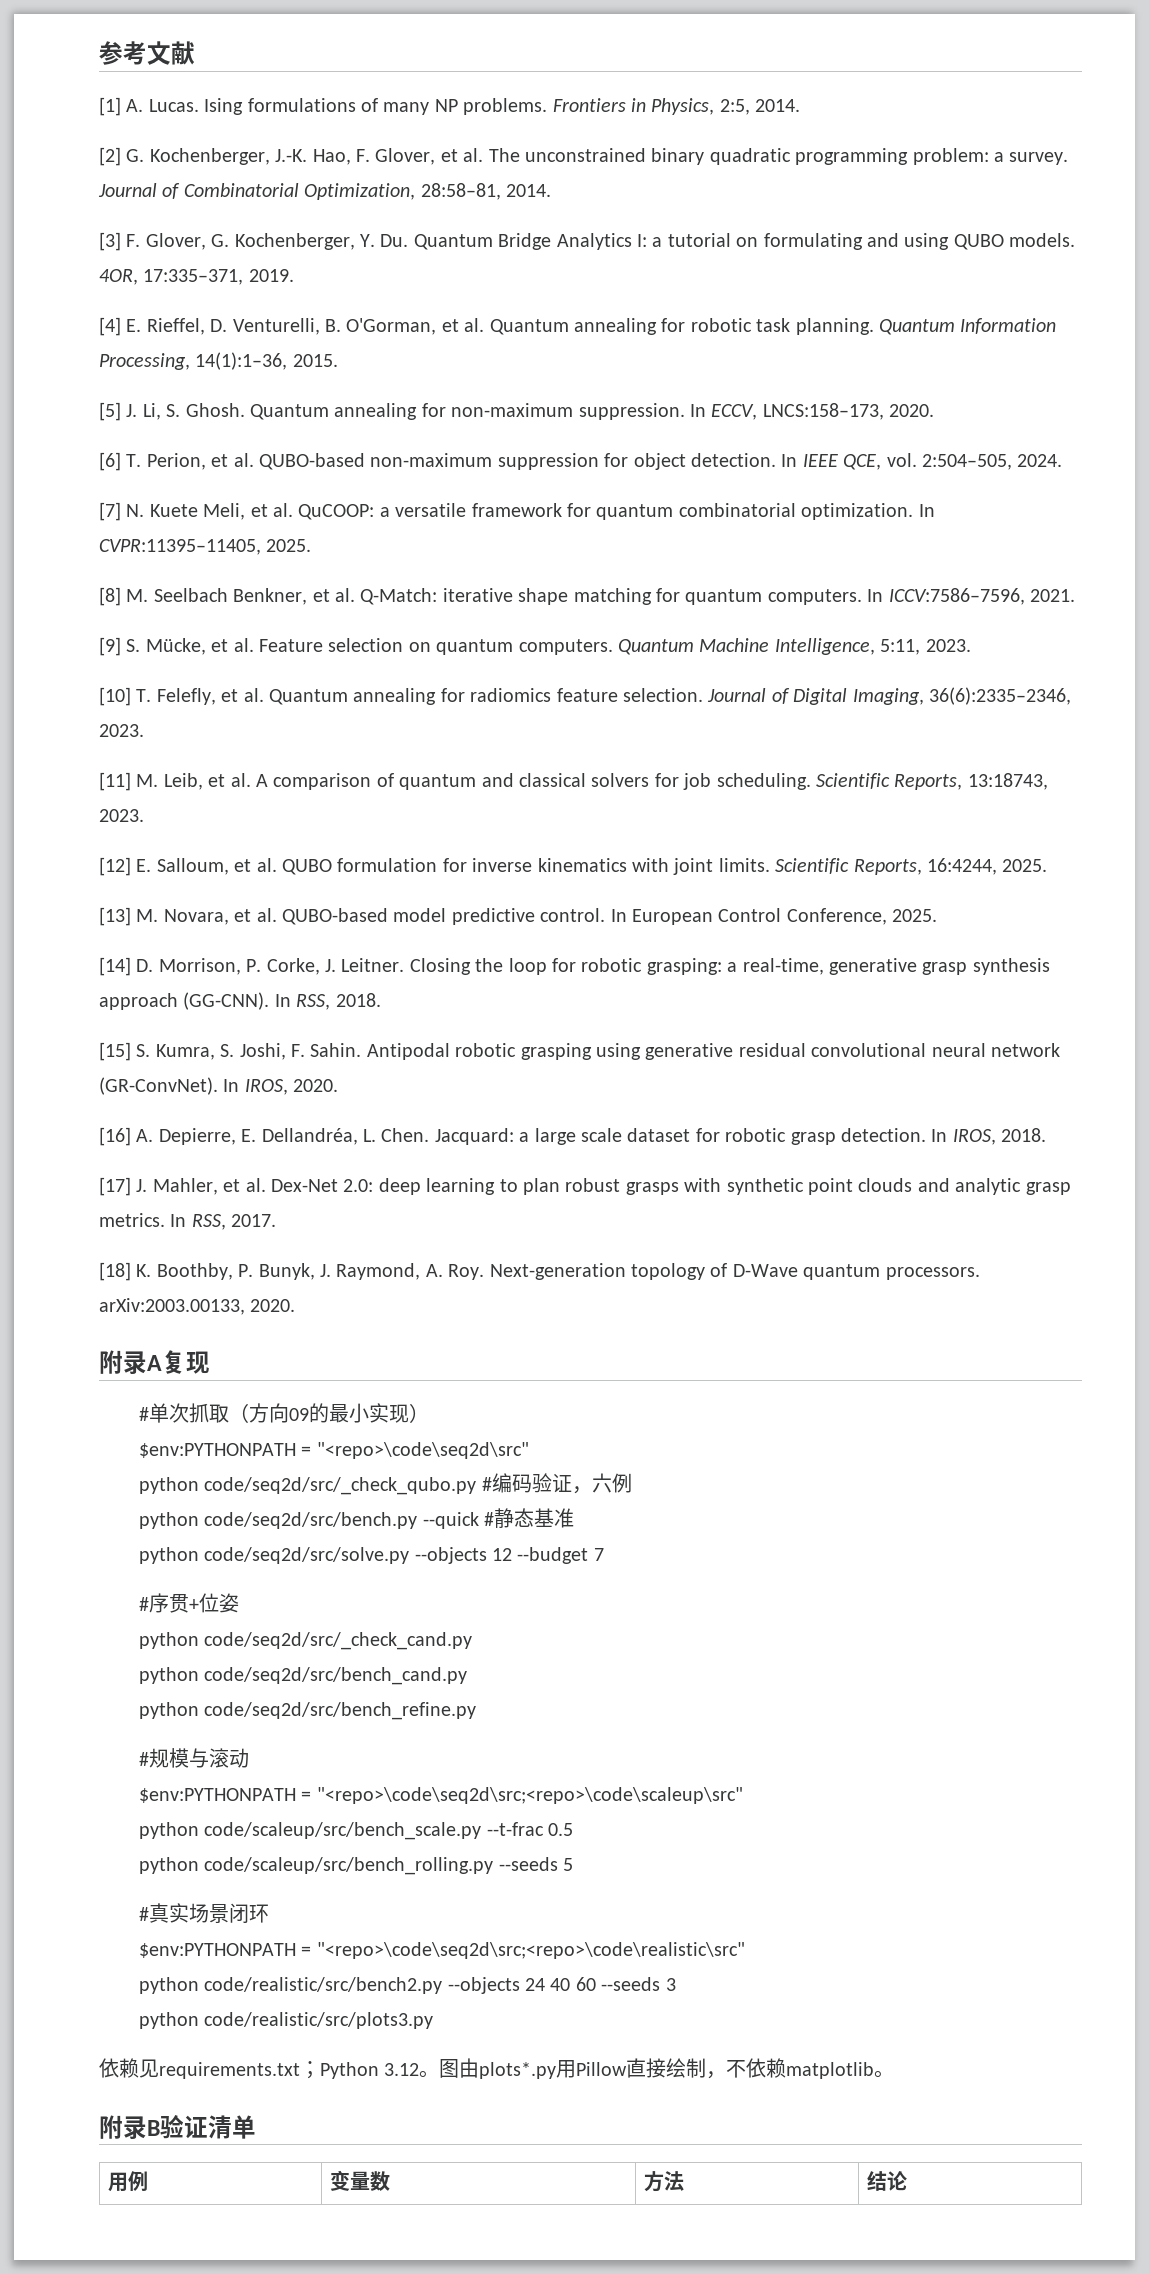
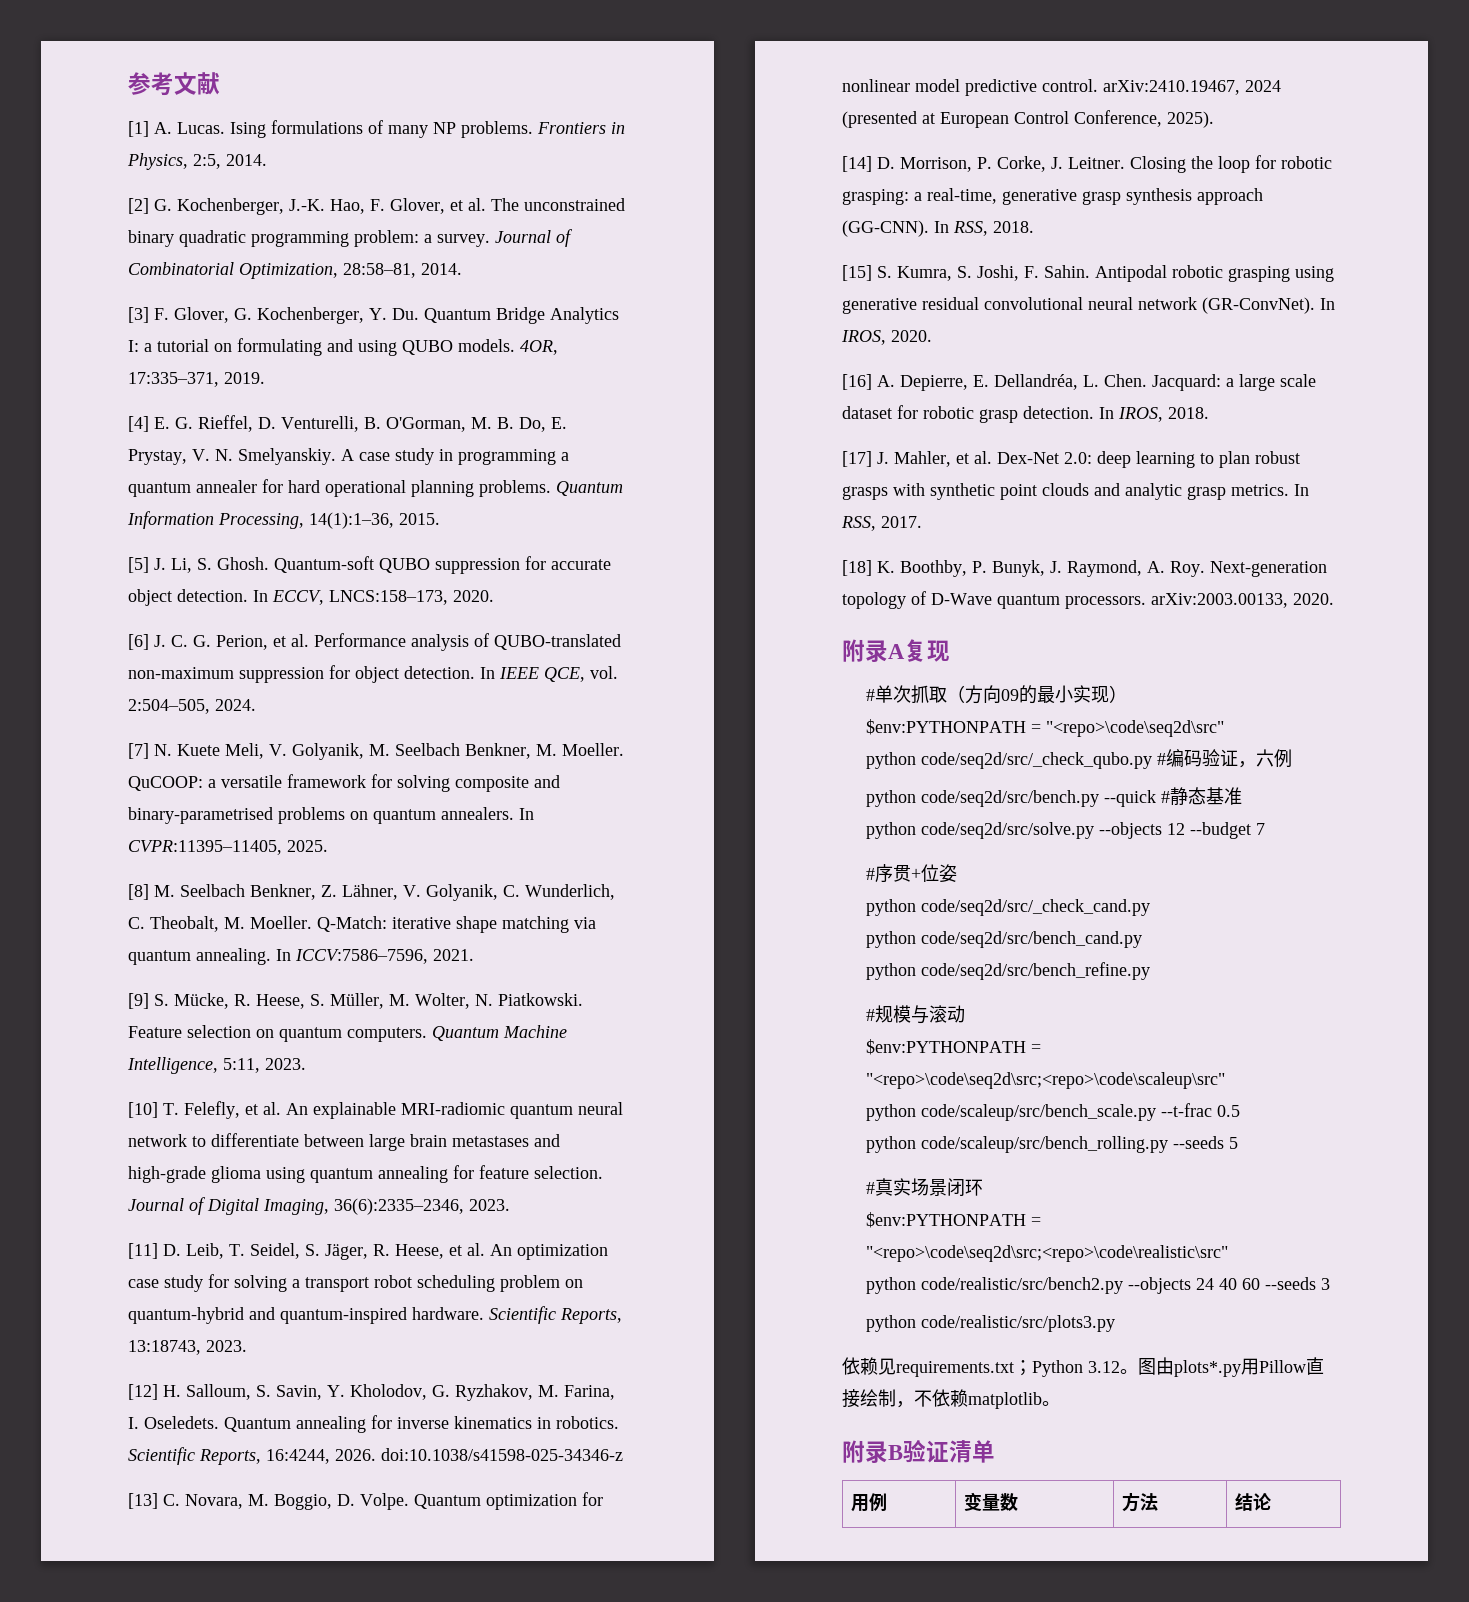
(142, 325) none -> [175,417,193,429] G.
[441,318,874,335] et al. Quantum annealing for robotic task planning. -> [471,417,567,432] [128,448,569,465] [128,479,551,497] M. B. Do, E. Prystay, V. N. Smelyanskiy. A case study in programming a quantum annealer for hard operational planning problems.
[250,403,685,420] Quantum annealing for non-maximum suppression. -> [274,556,611,574] [128,589,248,606] Quantum-soft QUBO suppression for accurate object detection.
[126,453,365,470] T. Perion, et al. QUBO-based -> [154,633,621,651] J. C. G. Perion, et al. Performance analysis of QUBO-translated
[250,503,293,517] et al. -> [269,743,624,760] V. Golyanik, M. Seelbach Benkner, M. Moeller.
[596,503,914,520] quantum combinatorial optimization. -> [397,775,560,792] [128,807,514,824] solving composite and binary-parametrised problems on quantum annealers.
[312,588,355,602] et al. -> [321,884,615,901] [128,916,312,932] Z. Lähner, V. Golyanik, C. Wunderlich, C. Theobalt, M. Moeller.
[655,588,862,605] for quantum computers. -> [574,917,596,929] [128,948,271,965] via quantum annealing.
[211,638,254,652] et al. -> [234,993,583,1009] R. Heese, S. Müller, M. Wolter, N. Piatkowski.
[269,688,552,705] Quantum annealing for radiomics -> [286,1102,623,1119] [128,1133,560,1151] [128,1165,474,1183] An explainable MRI-radiomic quantum neural network to differentiate between large brain metastases and high-grade glioma using quantum annealing for
[136,773,811,790] M. Leib, et al. A comparison of quantum and classical solvers for job scheduling. -> [163,1243,608,1260] [128,1274,583,1292] [128,1307,484,1324] D. Leib, T. Seidel, S. Jäger, R. Heese, et al. An optimization case study for solving a transport robot scheduling problem on quantum-hybrid and quantum-inspired hardware.
[136,858,770,875] E. Salloum, et al. QUBO formulation for inverse kinematics with joint limits. -> [163,1384,615,1401] [128,1415,619,1433] H. Salloum, S. Savin, Y. Kholodov, G. Ryzhakov, M. Farina, I. Oseledets. Quantum annealing for inverse kinematics in robotics.
[1002,859,1048,872] 2025. -> [335,1448,623,1461] 2026. doi:10.1038/s41598-025-34346-z
[136,908,627,925] M. Novara, et al. QUBO-based model predictive control. In -> [163,1492,603,1510] [842,79,1281,96] [842,111,935,128] C. Novara, M. Boggio, D. Volpe. Quantum optimization for nonlinear model predictive control. arXiv:2410.19467, 2024 (presented at
[892,909,938,922] 2025. -> [1167,111,1214,128] 2025).

